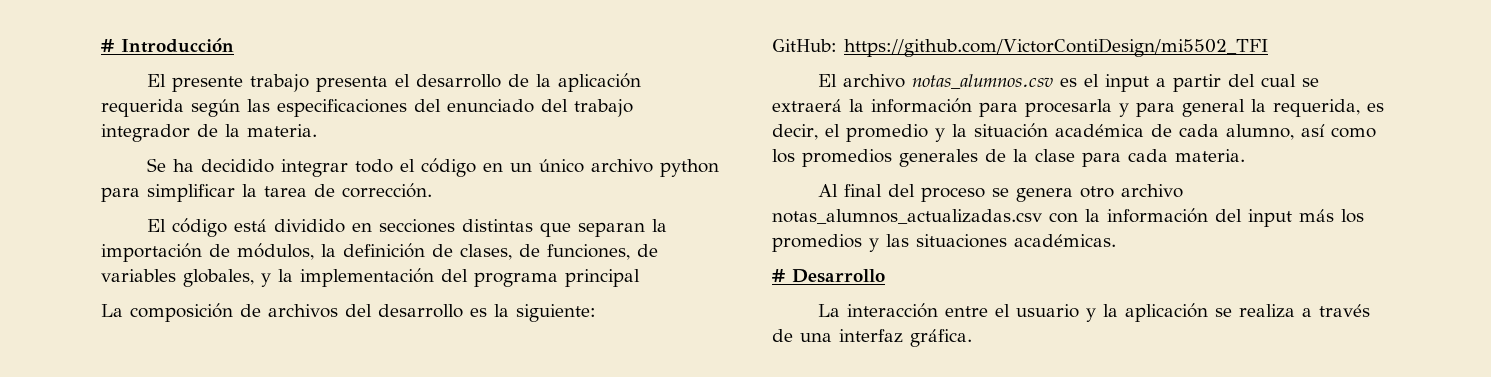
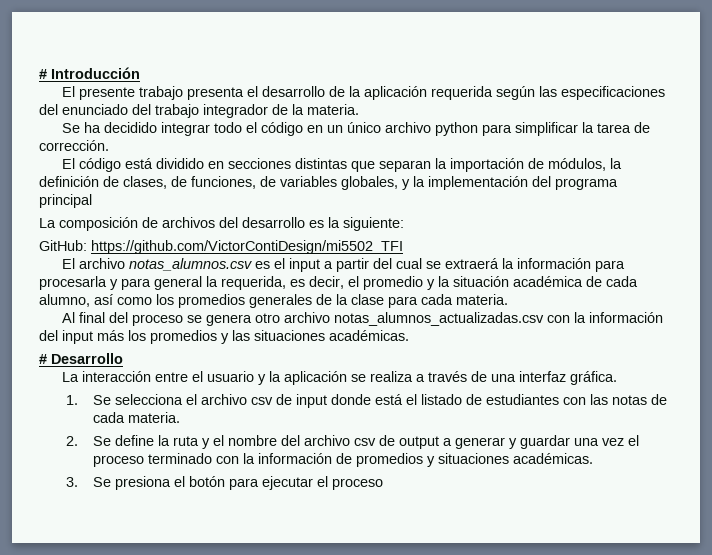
(972, 338) none -> [65,394,667,408] [92,412,180,423] [65,435,639,449] [92,453,593,467] [65,476,383,490] // 1. Se selecciona el archivo csv de input donde está el listado de estudiantes con las notas de cada materia. // 2. Se define la ruta y el nombre del archivo csv de output a generar y guardar una vez el proceso terminado con la información de promedios y situaciones académicas. // 3. Se presiona el botón para ejecutar el proceso

